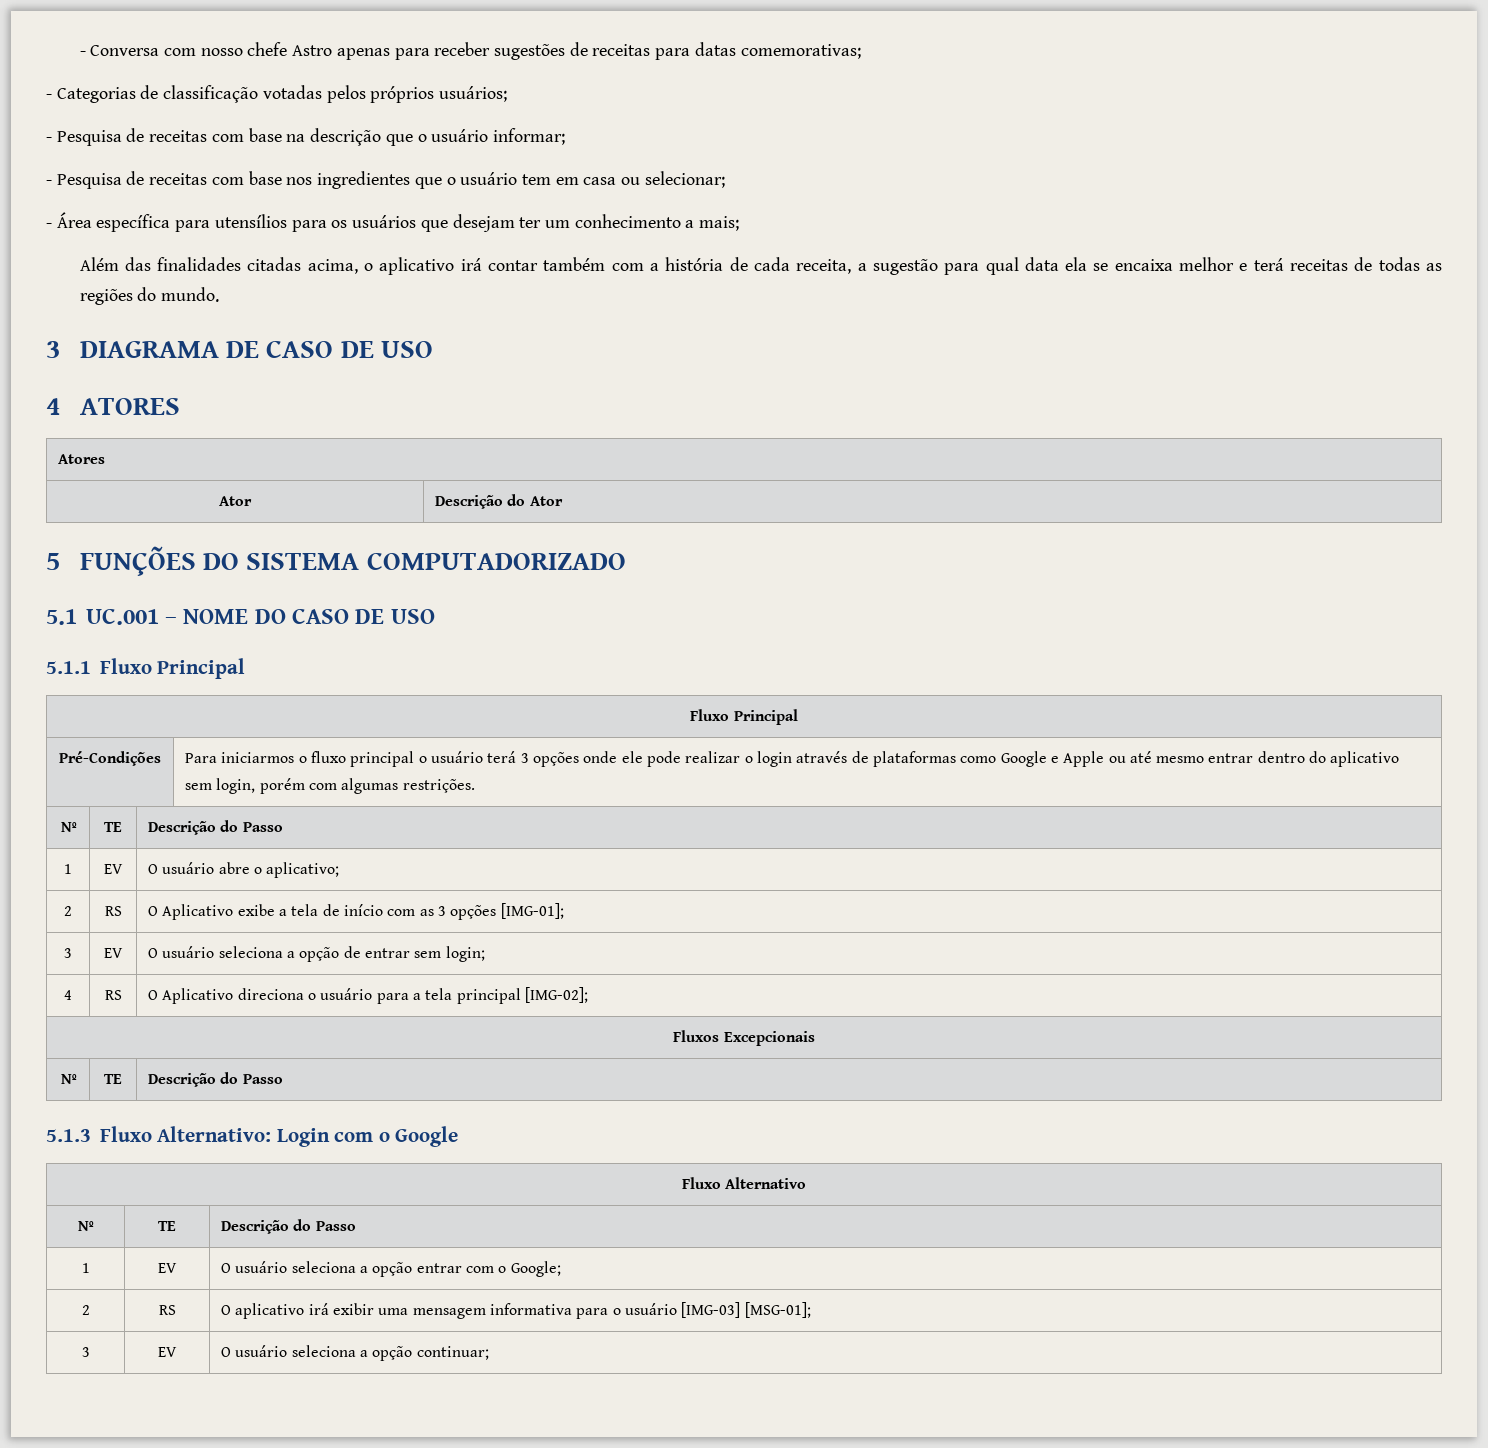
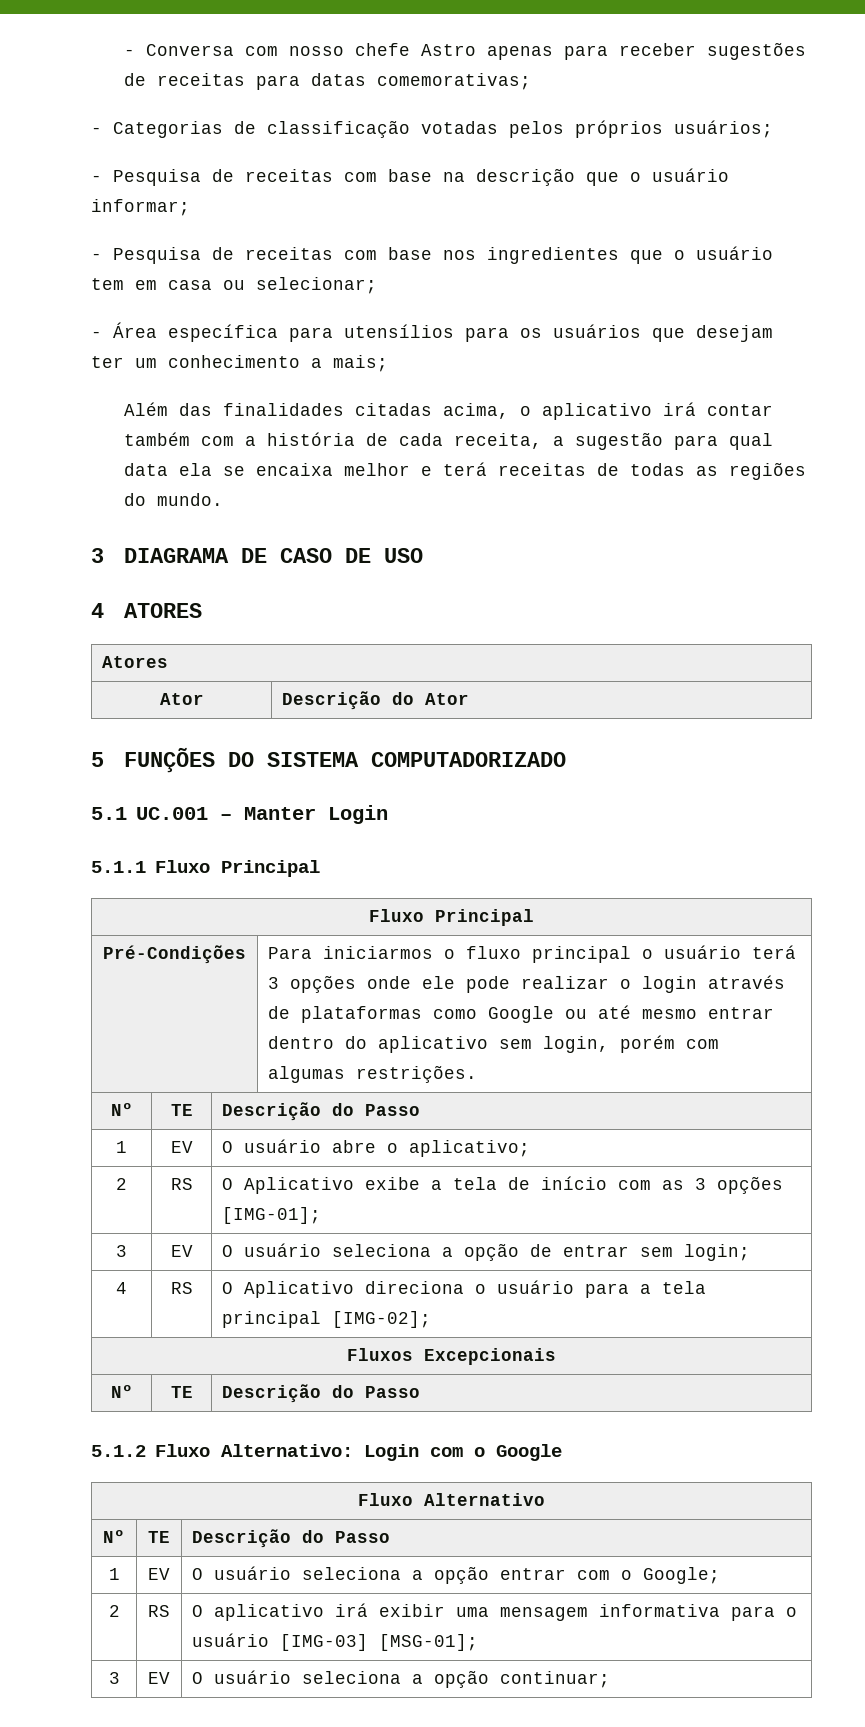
[183,609,435,624] NOME DO CASO DE USO -> [243,805,388,824] Manter Login
[1050,751,1105,767] e Apple -> (555, 1014) none
[46,1129,91,1142] 5.1.3 -> [91,1445,146,1457] 5.1.2

